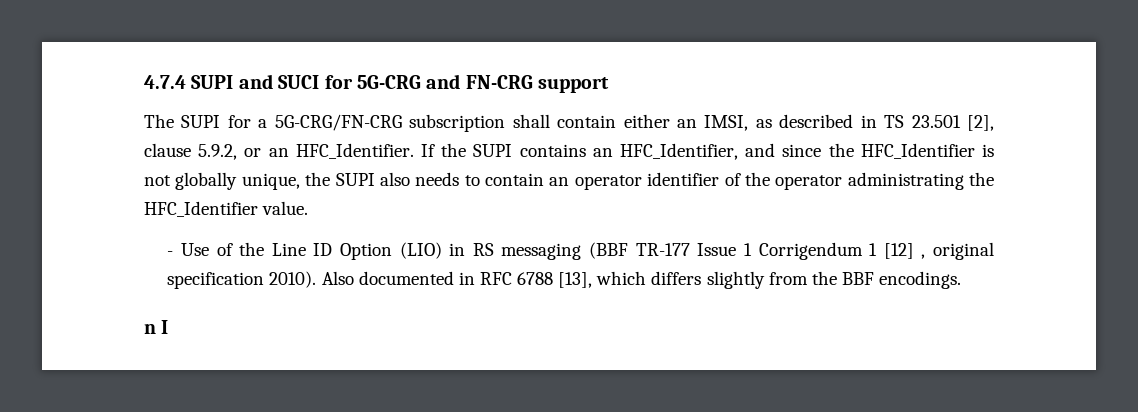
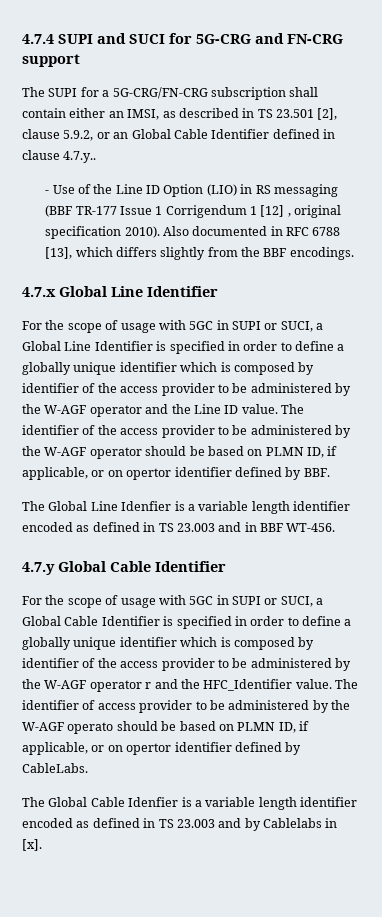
[295,143,995,160] [144,172,994,190] [144,201,309,217] HFC_Identifier. If the SUPI contains an HFC_Identifier, and since the HFC_Identifier is not globally unique, the SUPI also needs to contain an operator identifier of the operator administrating the HFC_Identifier value. -> [131,129,335,139] [22,150,97,163] Global Cable Identifier defined in clause 4.7.y..
[144,320,169,334] n I -> [22,286,218,297] [22,320,324,333] [22,341,345,354] [22,362,315,375] [22,383,351,396] [22,404,304,417] [22,425,351,438] [22,446,338,459] [22,467,330,480] [22,501,350,514] [22,522,336,532] [22,561,226,575] [22,595,324,608] [22,616,352,629] [22,637,315,650] [22,658,351,671] [22,679,358,692] [22,700,350,713] [22,721,309,734] [22,742,302,755] [22,763,88,773] [22,797,357,810] [22,818,338,831] [22,839,42,851] 4.7.x Global Line Identifier // For the scope of usage with 5GC in SUPI or SUCI, a Global Line Identifier is specified in order to define a globally unique identifier which is composed by identifier of the access provider to be administered by the W-AGF operator and the Line ID value. The identifier of the access provider to be administered by the W-AGF operator should be based on PLMN ID, if applicable, or on opertor identifier defined by BBF. // The Global Line Idenfier is a variable length identifier encoded as defined in TS 23.003 and in BBF WT-456. // 4.7.y Global Cable Identifier // For the scope of usage with 5GC in SUPI or SUCI, a Global Cable Identifier is specified in order to define a globally unique identifier which is composed by identifier of the access provider to be administered by the W-AGF operator r and the HFC_Identifier value. The identifier of access provider to be administered by the W-AGF operato should be based on PLMN ID, if applicable, or on opertor identifier defined by CableLabs. // The Global Cable Idenfier is a variable length identifier encoded as defined in TS 23.003 and by Cablelabs in [x].

